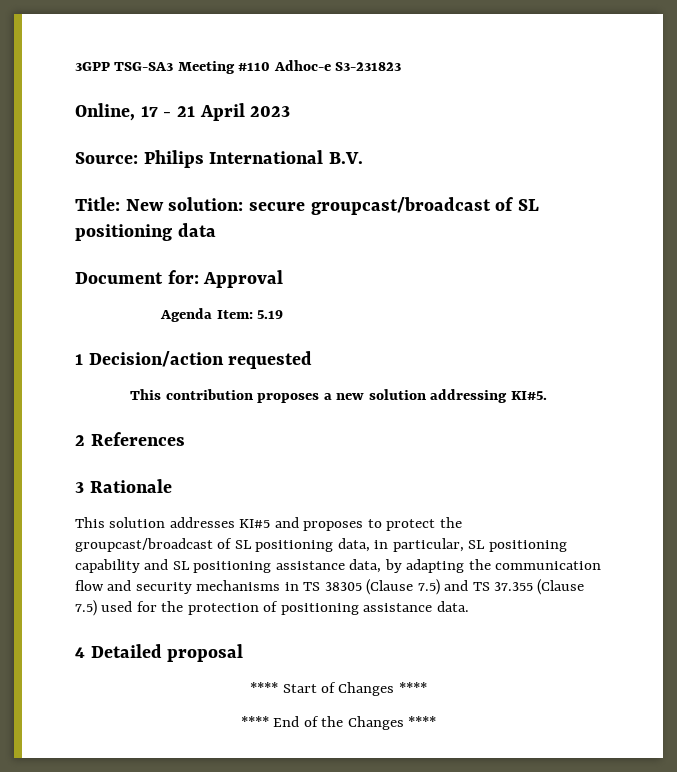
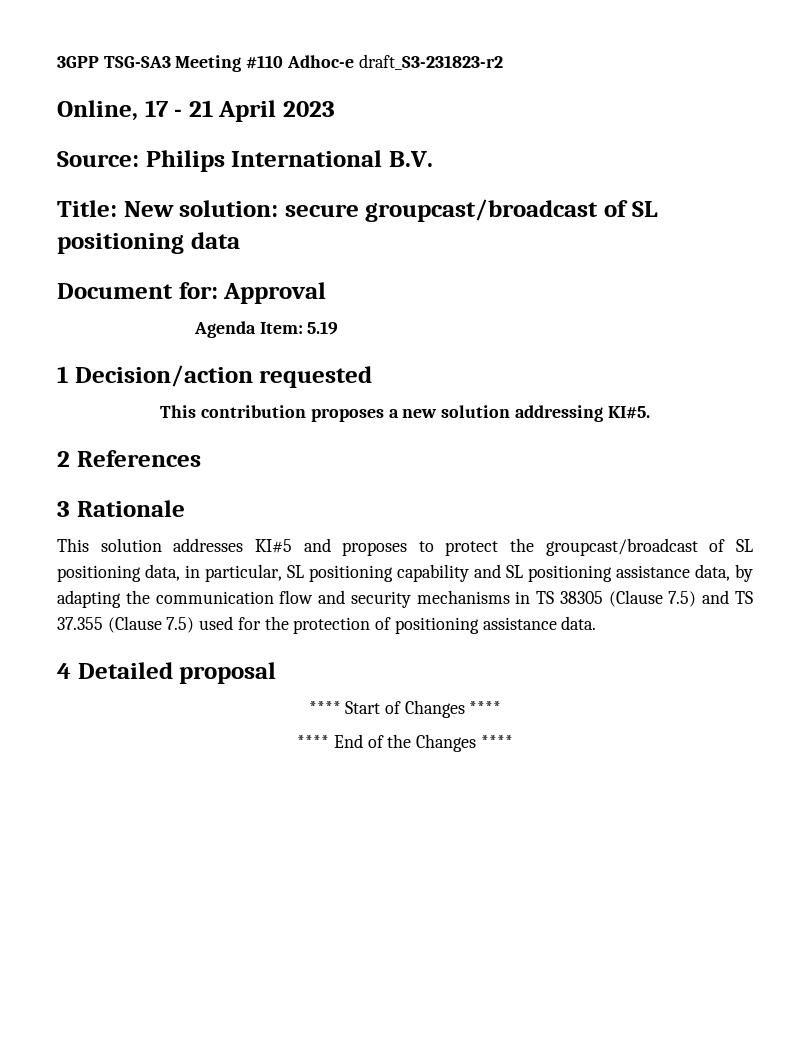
[335,62,402,71] S3-231823 -> [358,54,503,70] draft_S3-231823-r2

